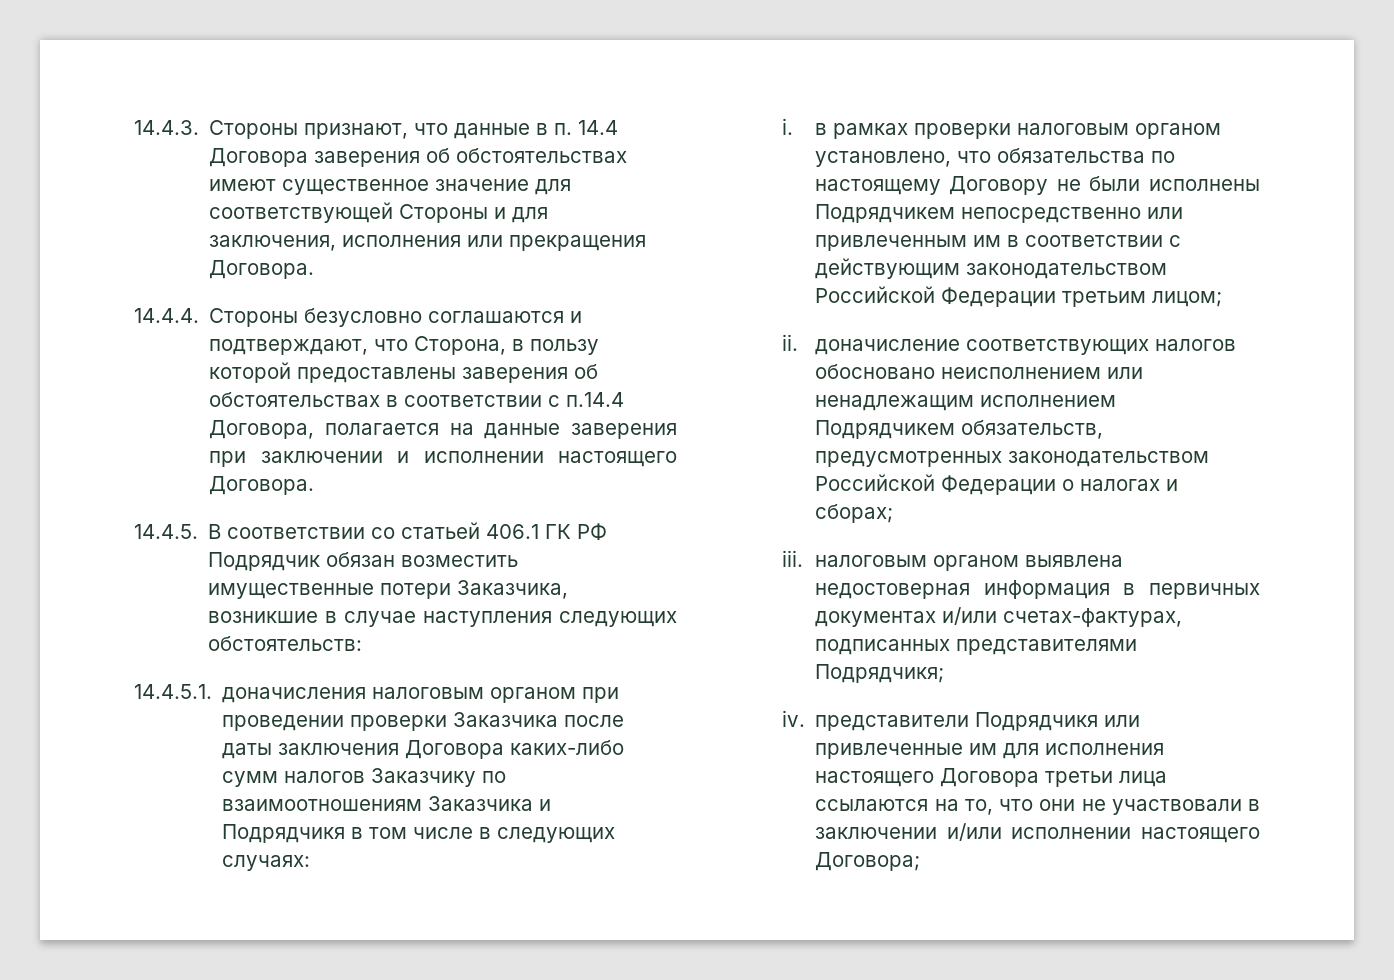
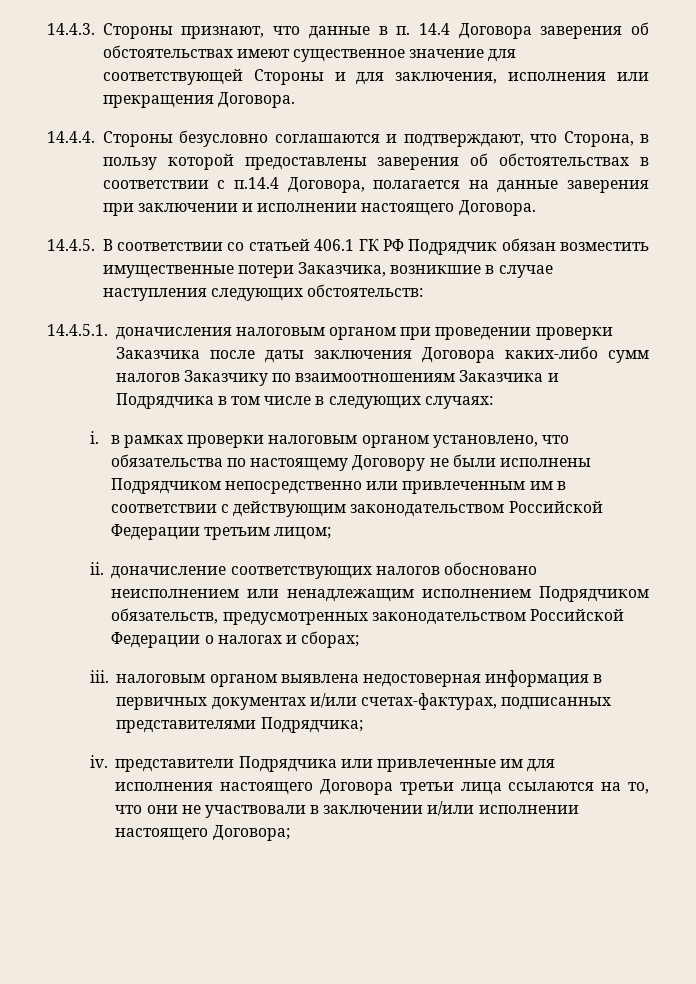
[222,824,346,843] Подрядчикя -> [115,393,214,409] Подрядчика
[814,204,955,223] Подрядчикем -> [110,478,221,494] Подрядчиком
[814,420,955,439] Подрядчикем -> [539,586,649,602] Подрядчиком
[814,664,944,683] Подрядчикя; -> [260,717,363,733] Подрядчика;
[975,712,1099,731] Подрядчикя -> [238,756,337,772] Подрядчика

